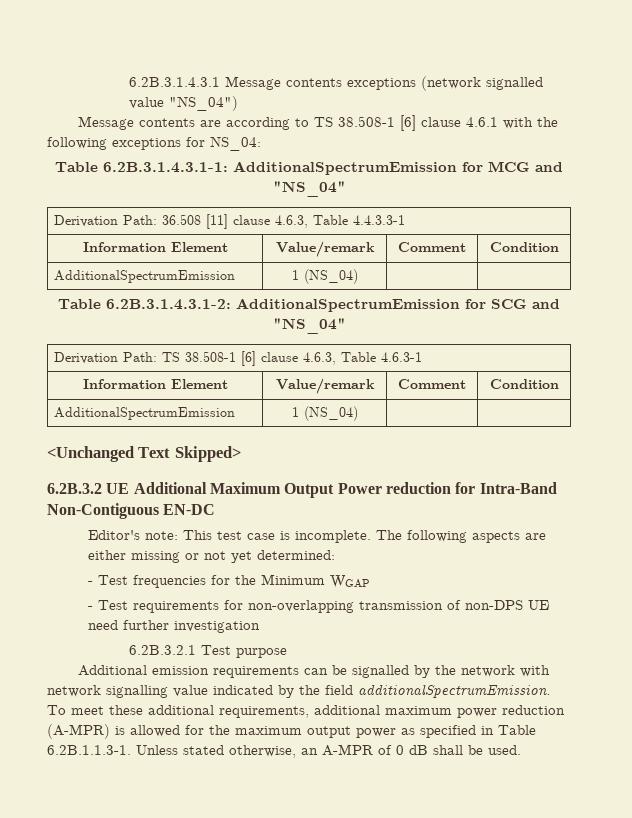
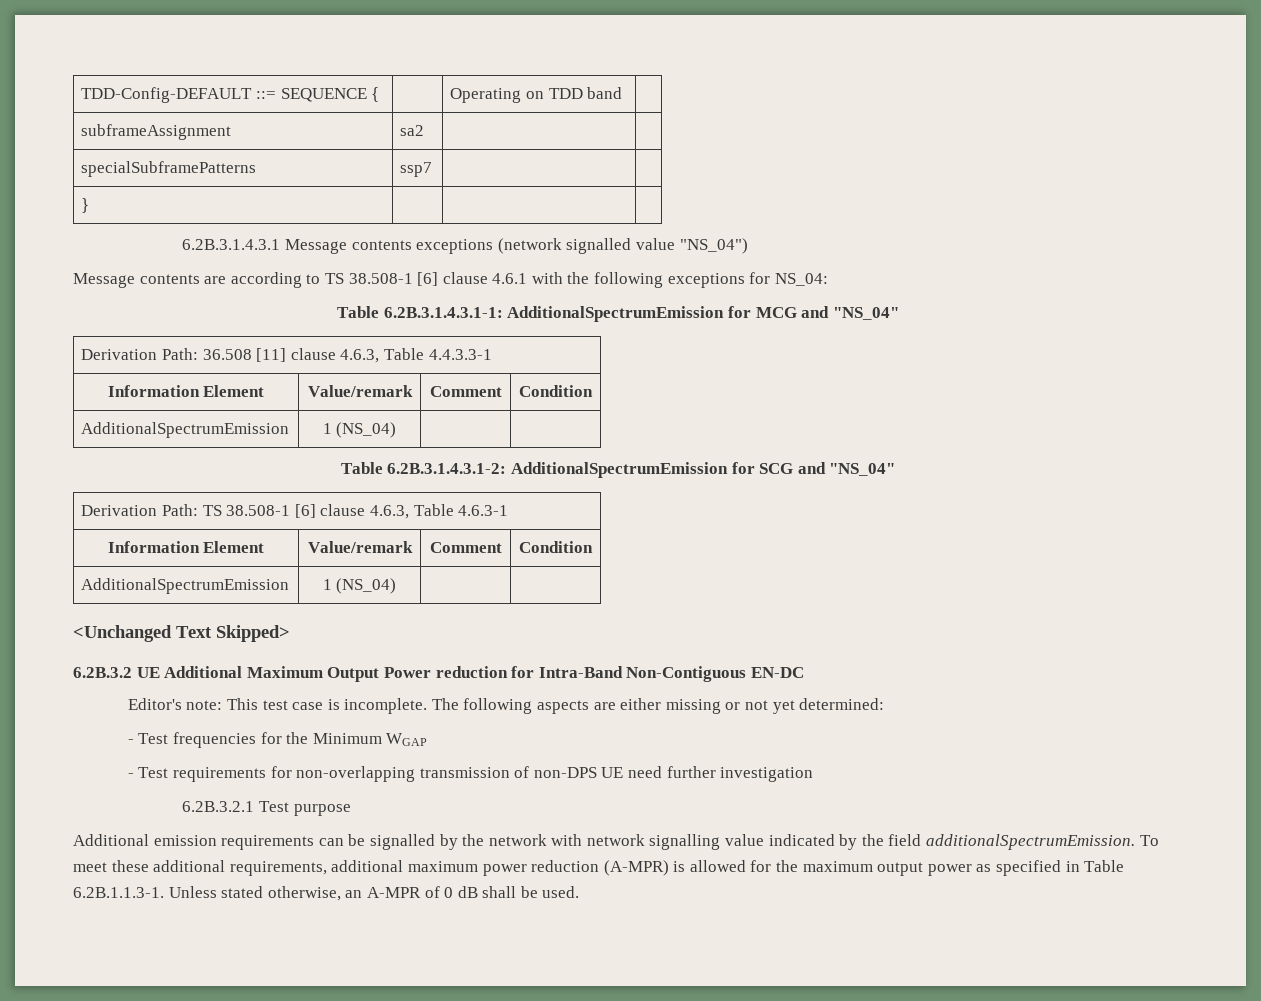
(128, 82) none -> [81,87,380,103] [450,87,623,103] [81,124,232,140] [400,125,425,136] [81,161,257,177] [400,162,433,177] [81,198,90,213] TDD-Config-DEFAULT ::= SEQUENCE { | | Operating on TDD band | // subframeAssignment | sa2 | | // specialSubframePatterns | ssp7 | | // } | | | //

